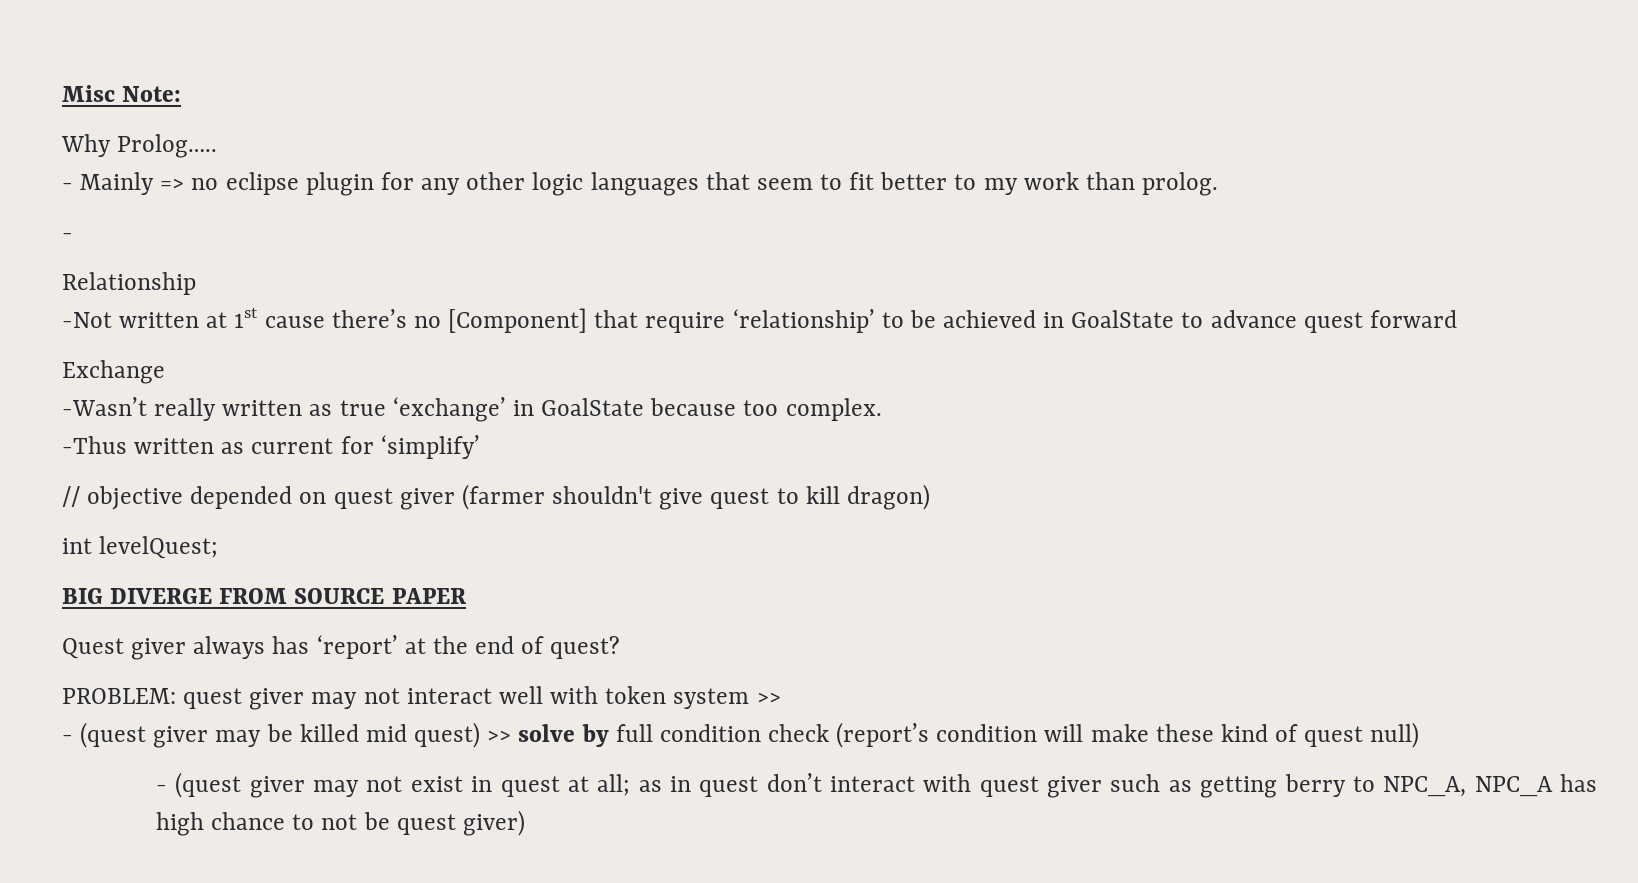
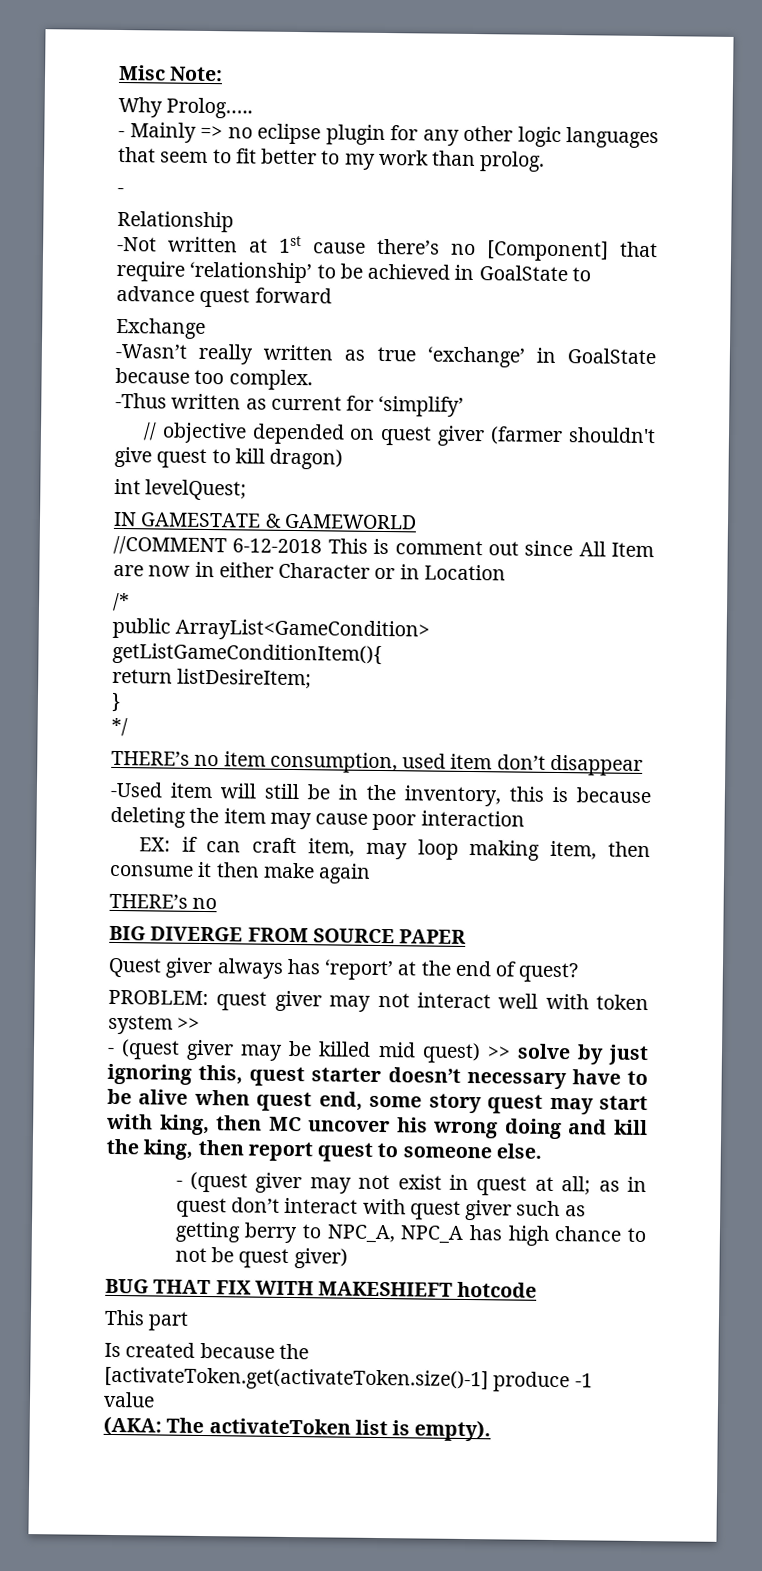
(219, 547) none -> [113,511,417,530] [113,535,654,558] [113,561,506,581] [112,592,130,612] [112,617,431,642] [112,642,382,666] [112,668,313,690] [111,692,121,713] [111,717,128,737] [111,750,643,776] [110,781,651,807] [110,806,525,831] [138,836,651,861] [109,861,372,884] [109,893,218,910] // IN GAMESTATE & GAMEWORLD // //COMMENT 6-12-2018 This is comment out since All Item are now in either Character or in Location // /* // public ArrayList<GameCondition> getListGameConditionItem(){ // return listDesireItem; // } // */ // THERE’s no item consumption, used item don’t disappear // -Used item will still be in the inventory, this is because deleting the item may cause poor interaction // EX: if can craft item, may loop making item, then consume it then make again // THERE’s no
[615,722,1420,748] full condition check (report’s condition will make these kind of quest null) -> [607,1044,649,1066] [107,1063,648,1090] [107,1088,648,1115] [106,1113,648,1140] [106,1138,542,1162] just ignoring this, quest starter doesn’t necessary have to be alive when quest end, some story quest may start with king, then MC uncover his wrong doing and kill the king, then report quest to someone else.
(525, 823) none -> [105,1278,538,1298] [104,1309,190,1331] [104,1342,309,1360] [104,1366,593,1393] [103,1391,155,1408] [103,1415,492,1442] // BUG THAT FIX WITH MAKESHIEFT hotcode // This part // Is created because the [activateToken.get(activateToken.size()-1] produce -1 value // (AKA: The activateToken list is empty).

